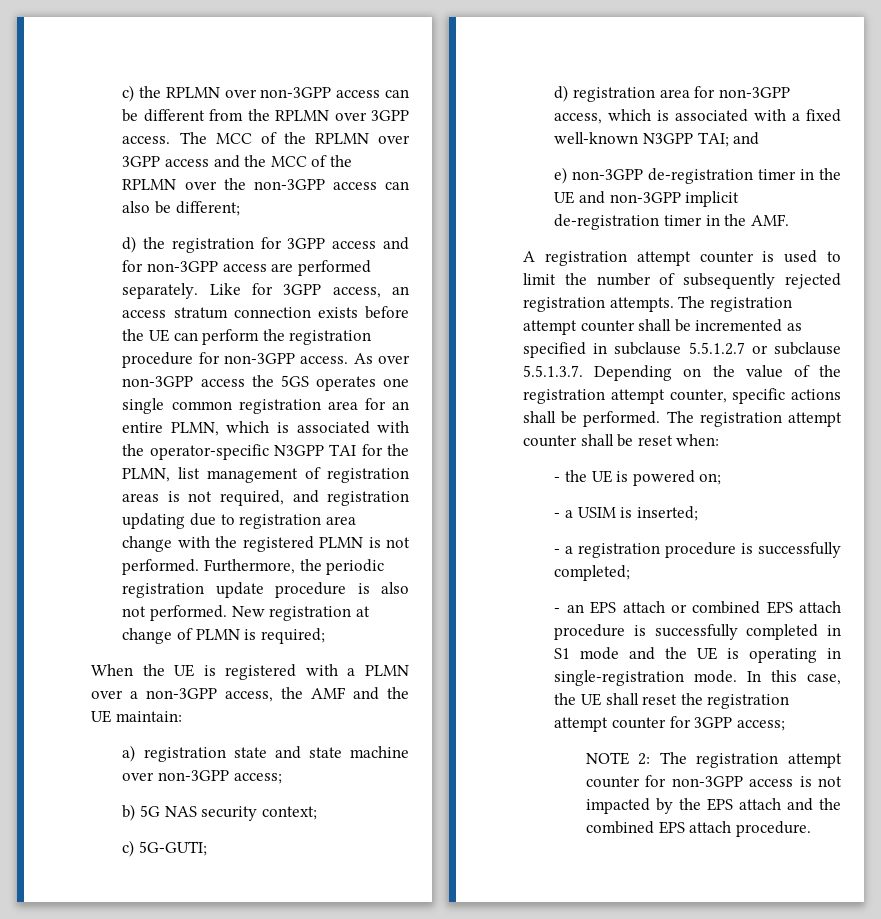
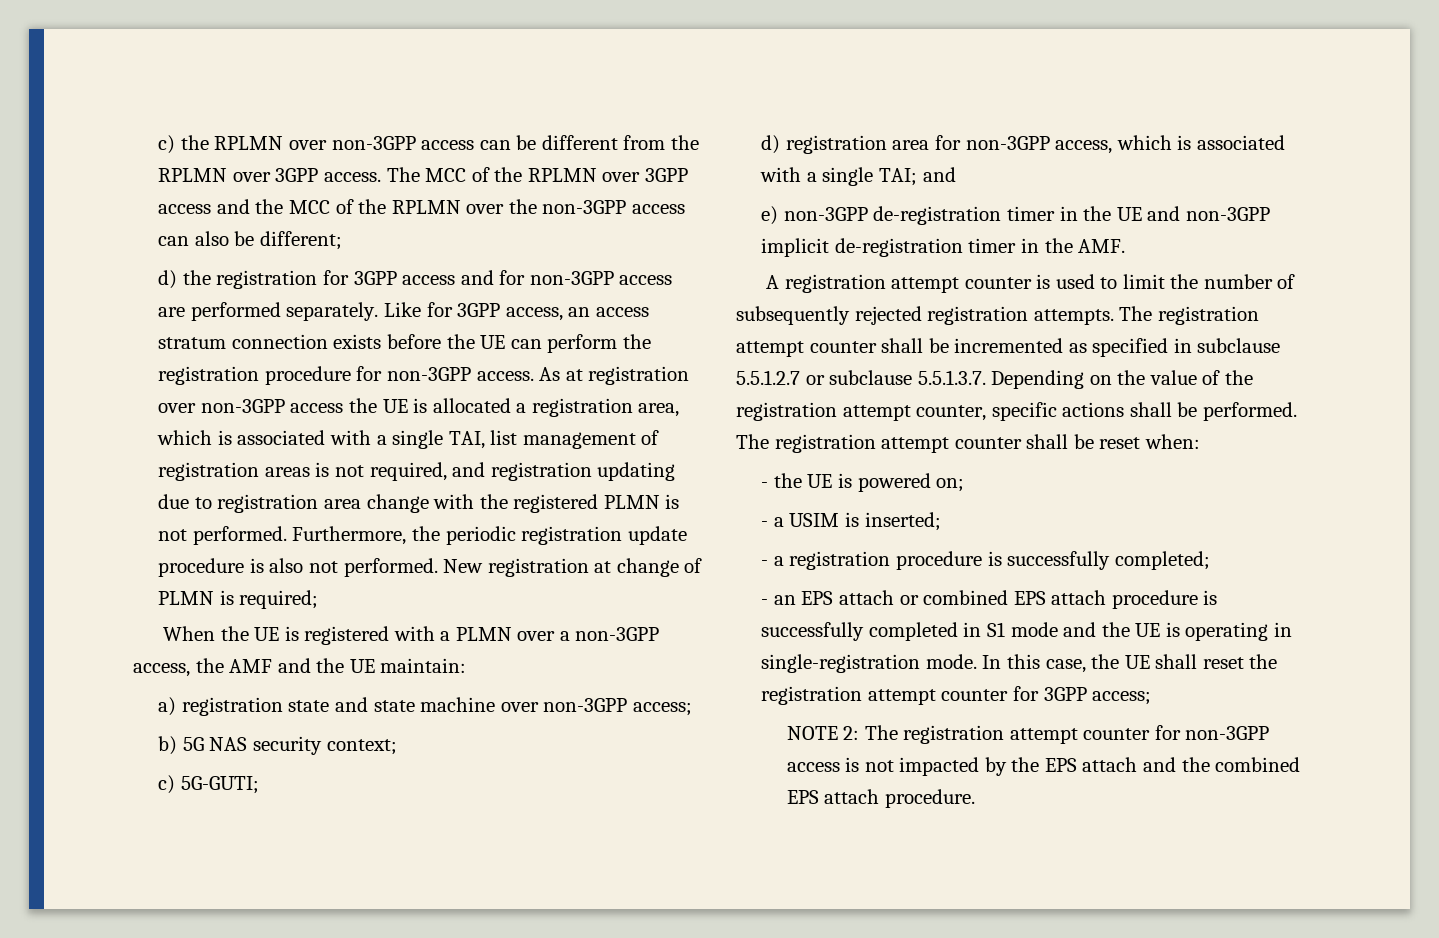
(373, 358) none -> [565,366,690,385] at registration
[280,375,409,391] [122,398,409,414] [122,421,409,436] [122,444,409,460] [122,468,171,482] 5GS operates one single common registration area for an entire PLMN, which is associated with the operator-specific N3GPP TAI for the PLMN, -> [382,398,680,417] [157,430,485,449] UE is allocated a registration area, which is associated with a single TAI,
[805,109,841,122] [554,132,694,144] fixed well-known N3GPP -> [822,167,874,186] single

